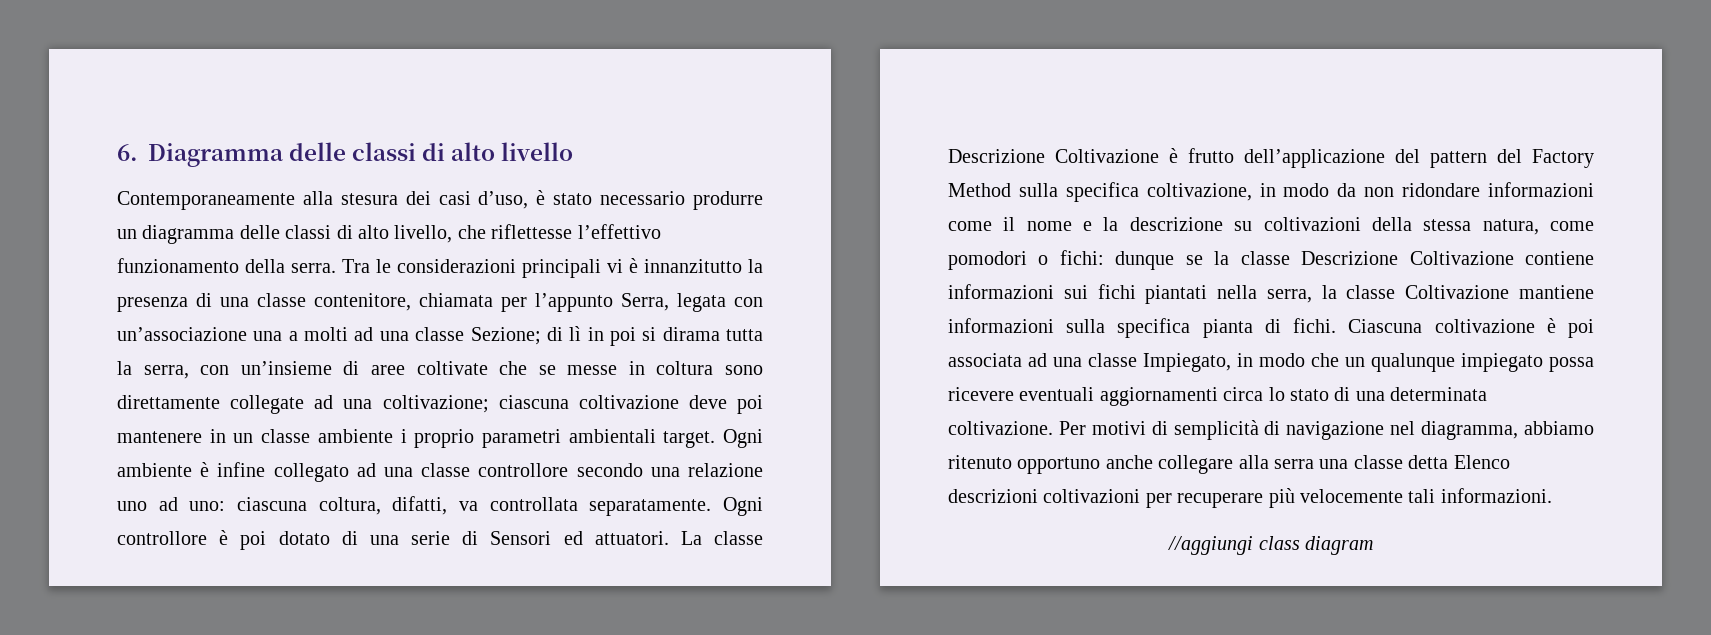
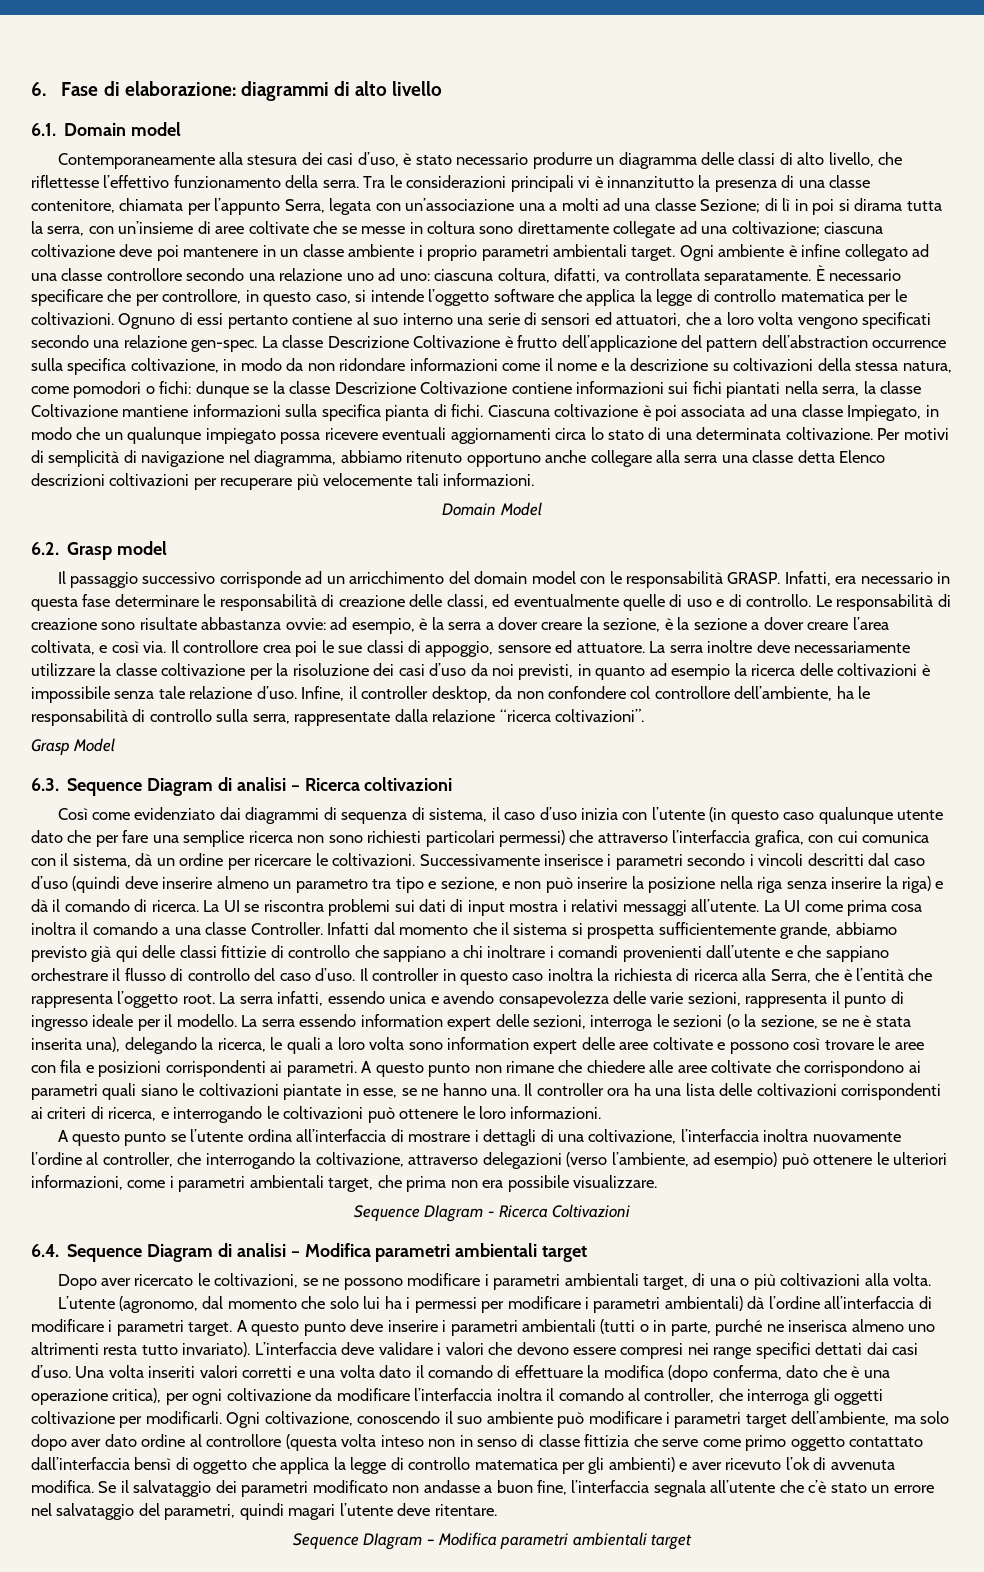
[148,142,417,167] Diagramma delle classi -> [61,81,329,101] Fase di elaborazione: diagrammi
(574, 151) none -> [31,122,182,136] // 6.1. Domain model
[723,497,763,516] [117,530,669,550] Ogni controllore è poi dotato di una serie di Sensori ed attuatori. -> [815,265,902,281] [31,289,907,306] [31,312,932,329] [31,335,258,352] È necessario specificare che per controllore, in questo caso, si intende l’oggetto software che applica la legge di controllo matematica per le coltivazioni. Ognuno di essi pertanto contiene al suo interno una serie di sensori ed attuatori, che a loro volta vengono specificati secondo una relazione gen-spec.
[1497,149,1594,168] [948,183,1011,197] del Factory Method -> [761,335,947,348] dell’abstraction occurrence
[1168,536,1373,555] //aggiungi class diagram -> [442,502,542,516] [31,541,168,560] [57,571,951,588] [31,594,951,611] [31,617,889,634] [31,640,911,657] [31,663,930,680] [31,686,871,703] [31,709,645,726] [31,738,116,755] [31,777,453,796] [57,807,944,824] [31,830,930,847] [31,853,925,870] [31,876,944,893] [31,899,923,916] [31,922,897,939] [31,945,889,962] [31,968,933,985] [31,991,904,1008] [31,1014,911,1031] [31,1037,924,1054] [31,1060,921,1077] [31,1083,942,1100] [31,1106,602,1123] [57,1129,901,1146] [31,1152,948,1169] [31,1175,658,1192] [353,1204,631,1222] [31,1243,588,1262] [57,1273,932,1290] [57,1296,932,1313] [31,1319,936,1336] [31,1342,919,1359] [31,1365,890,1382] [31,1388,884,1405] [31,1411,950,1428] [31,1434,924,1451] [31,1457,895,1474] [31,1480,934,1497] [31,1503,497,1520] [292,1532,693,1550] Domain Model // 6.2. Grasp model // Il passaggio successivo corrisponde ad un arricchimento del domain model con le responsabilità GRASP. Infatti, era necessario in questa fase determinare le responsabilità di creazione delle classi, ed eventualmente quelle di uso e di controllo. Le responsabilità di creazione sono risultate abbastanza ovvie: ad esempio, è la serra a dover creare la sezione, è la sezione a dover creare l’area coltivata, e così via. Il controllore crea poi le sue classi di appoggio, sensore ed attuatore. La serra inoltre deve necessariamente utilizzare la classe coltivazione per la risoluzione dei casi d’uso da noi previsti, in quanto ad esempio la ricerca delle coltivazioni è impossibile senza tale relazione d’uso. Infine, il controller desktop, da non confondere col controllore dell’ambiente, ha le responsabilità di controllo sulla serra, rappresentate dalla relazione “ricerca coltivazioni”. // Grasp Model // 6.3. Sequence Diagram di analisi – Ricerca coltivazioni // Così come evidenziato dai diagrammi di sequenza di sistema, il caso d’uso inizia con l’utente (in questo caso qualunque utente dato che per fare una semplice ricerca non sono richiesti particolari permessi) che attraverso l’interfaccia grafica, con cui comunica con il sistema, dà un ordine per ricercare le coltivazioni. Successivamente inserisce i parametri secondo i vincoli descritti dal caso d’uso (quindi deve inserire almeno un parametro tra tipo e sezione, e non può inserire la posizione nella riga senza inserire la riga) e dà il comando di ricerca. La UI se riscontra problemi sui dati di input mostra i relativi messaggi all’utente. La UI come prima cosa inoltra il comando a una classe Controller. Infatti dal momento che il sistema si prospetta sufficientemente grande, abbiamo previsto già qui delle classi fittizie di controllo che sappiano a chi inoltrare i comandi provenienti dall’utente e che sappiano orchestrare il flusso di controllo del caso d’uso. Il controller in questo caso inoltra la richiesta di ricerca alla Serra, che è l’entità che rappresenta l’oggetto root. La serra infatti, essendo unica e avendo consapevolezza delle varie sezioni, rappresenta il punto di ingresso ideale per il modello. La serra essendo information expert delle sezioni, interroga le sezioni (o la sezione, se ne è stata inserita una), delegando la ricerca, le quali a loro volta sono information expert delle aree coltivate e possono così trovare le aree con fila e posizioni corrispondenti ai parametri. A questo punto non rimane che chiedere alle aree coltivate che corrispondono ai parametri quali siano le coltivazioni piantate in esse, se ne hanno una. Il controller ora ha una lista delle coltivazioni corrispondenti ai criteri di ricerca, e interrogando le coltivazioni può ottenere le loro informazioni. // A questo punto se l’utente ordina all’interfaccia di mostrare i dettagli di una coltivazione, l’interfaccia inoltra nuovamente l’ordine al controller, che interrogando la coltivazione, attraverso delegazioni (verso l’ambiente, ad esempio) può ottenere le ulteriori informazioni, come i parametri ambientali target, che prima non era possibile visualizzare. // Sequence DIagram - Ricerca Coltivazioni // 6.4. Sequence Diagram di analisi – Modifica parametri ambientali target // Dopo aver ricercato le coltivazioni, se ne possono modificare i parametri ambientali target, di una o più coltivazioni alla volta. // L’utente (agronomo, dal momento che solo lui ha i permessi per modificare i parametri ambientali) dà l’ordine all’interfaccia di modificare i parametri target. A questo punto deve inserire i parametri ambientali (tutti o in parte, purché ne inserisca almeno uno altrimenti resta tutto invariato). L’interfaccia deve validare i valori che devono essere compresi nei range specifici dettati dai casi d’uso. Una volta inseriti valori corretti e una volta dato il comando di effettuare la modifica (dopo conferma, dato che è una operazione critica), per ogni coltivazione da modificare l’interfaccia inoltra il comando al controller, che interroga gli oggetti coltivazione per modificarli. Ogni coltivazione, conoscendo il suo ambiente può modificare i parametri target dell’ambiente, ma solo dopo aver dato ordine al controllore (questa volta inteso non in senso di classe fittizia che serve come primo oggetto contattato dall’interfaccia bensì di oggetto che applica la legge di controllo matematica per gli ambienti) e aver ricevuto l’ok di avvenuta modifica. Se il salvataggio dei parametri modificato non andasse a buon fine, l’interfaccia segnala all’utente che c’è stato un errore nel salvataggio del parametri, quindi magari l’utente deve ritentare. // Sequence DIagram – Modifica parametri ambientali target

